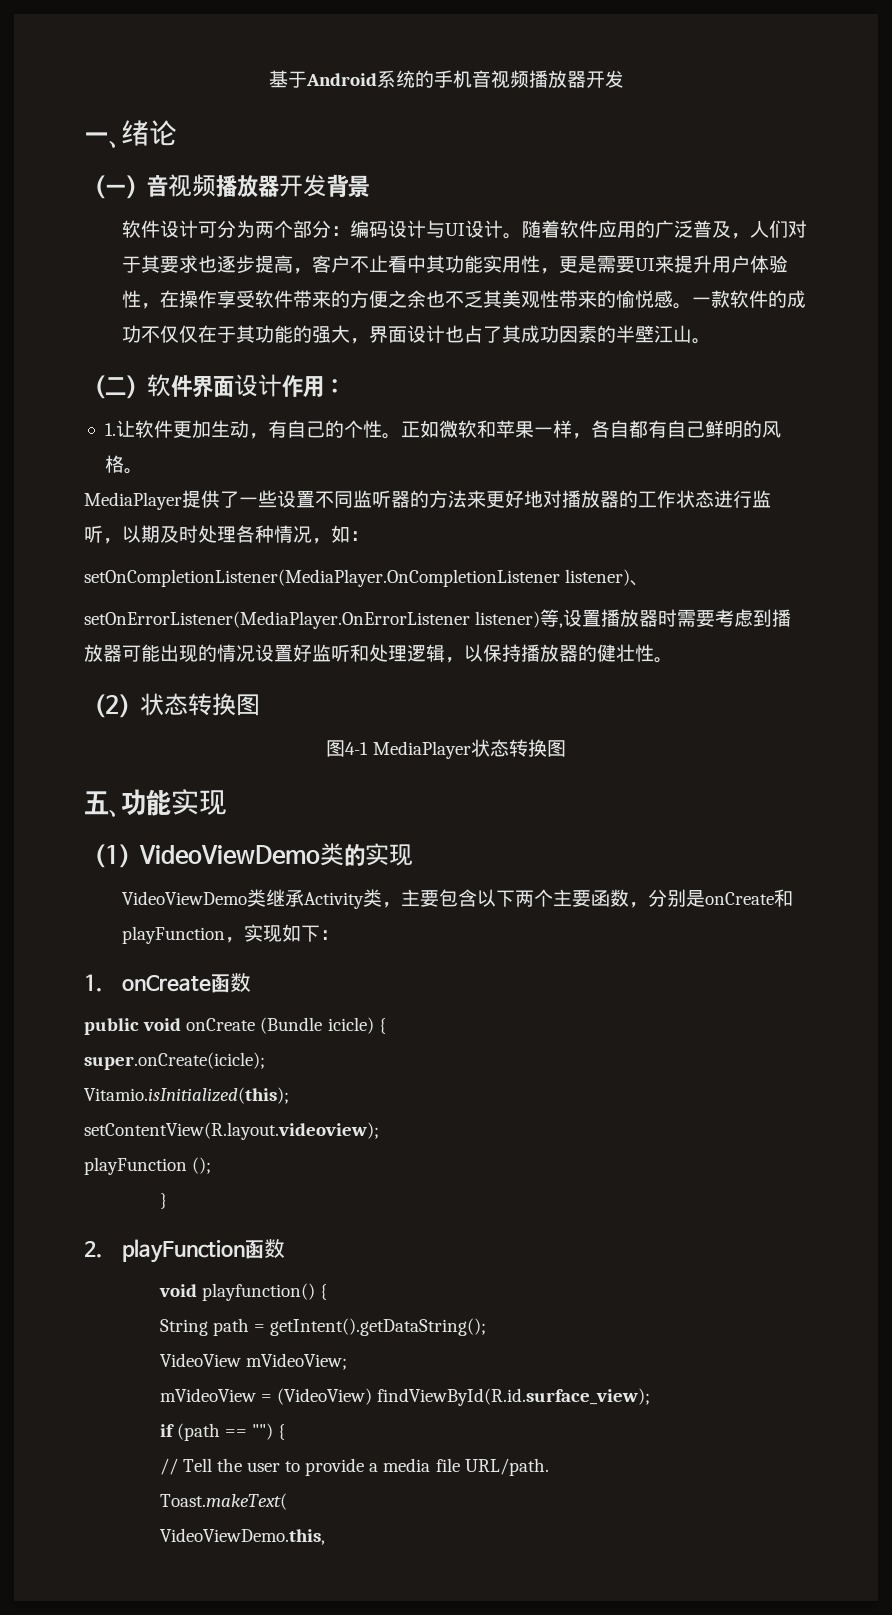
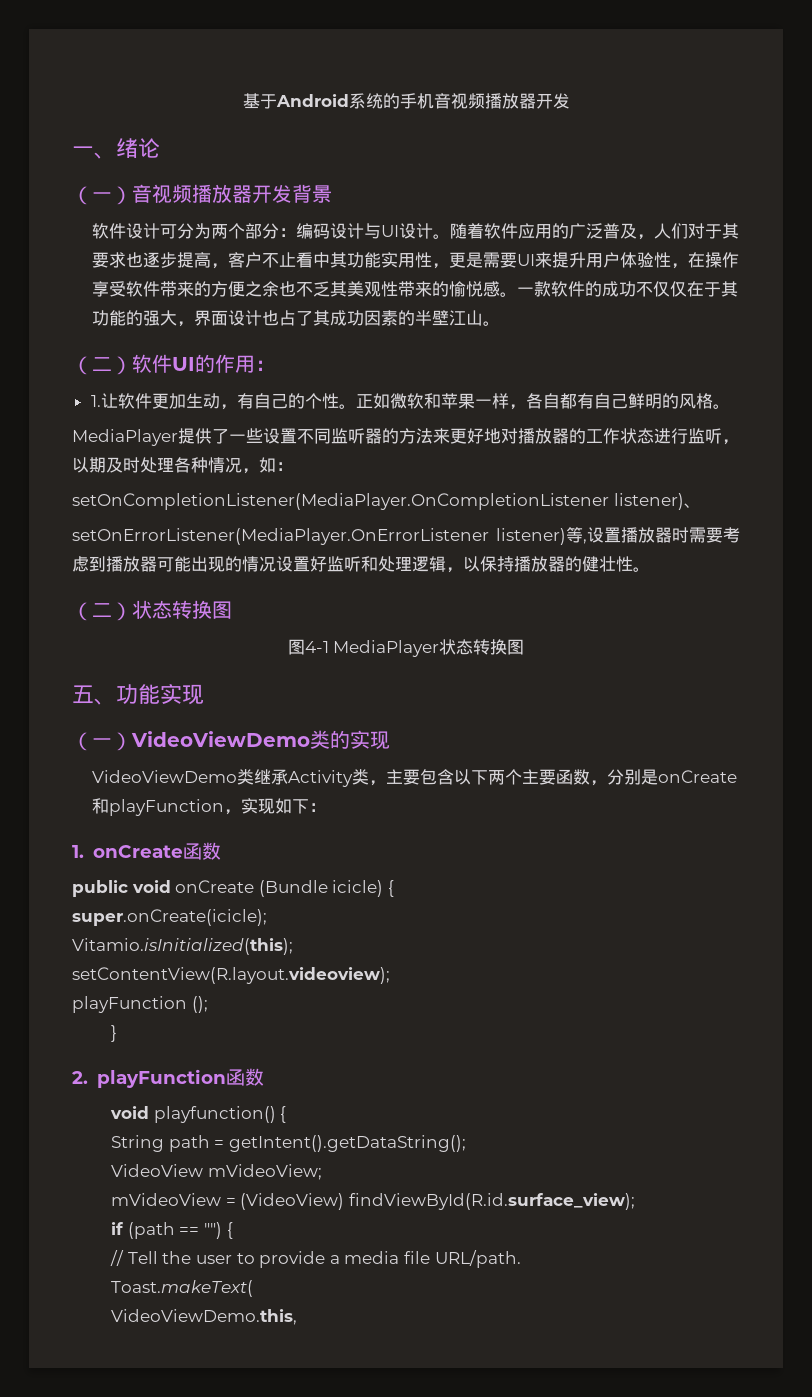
[192,374,282,397] 界面设计 -> [172,354,215,373] UI的
[105,695,119,714] 2 -> [92,603,112,617] 二
[105,845,119,864] 1 -> [92,738,112,747] 一

